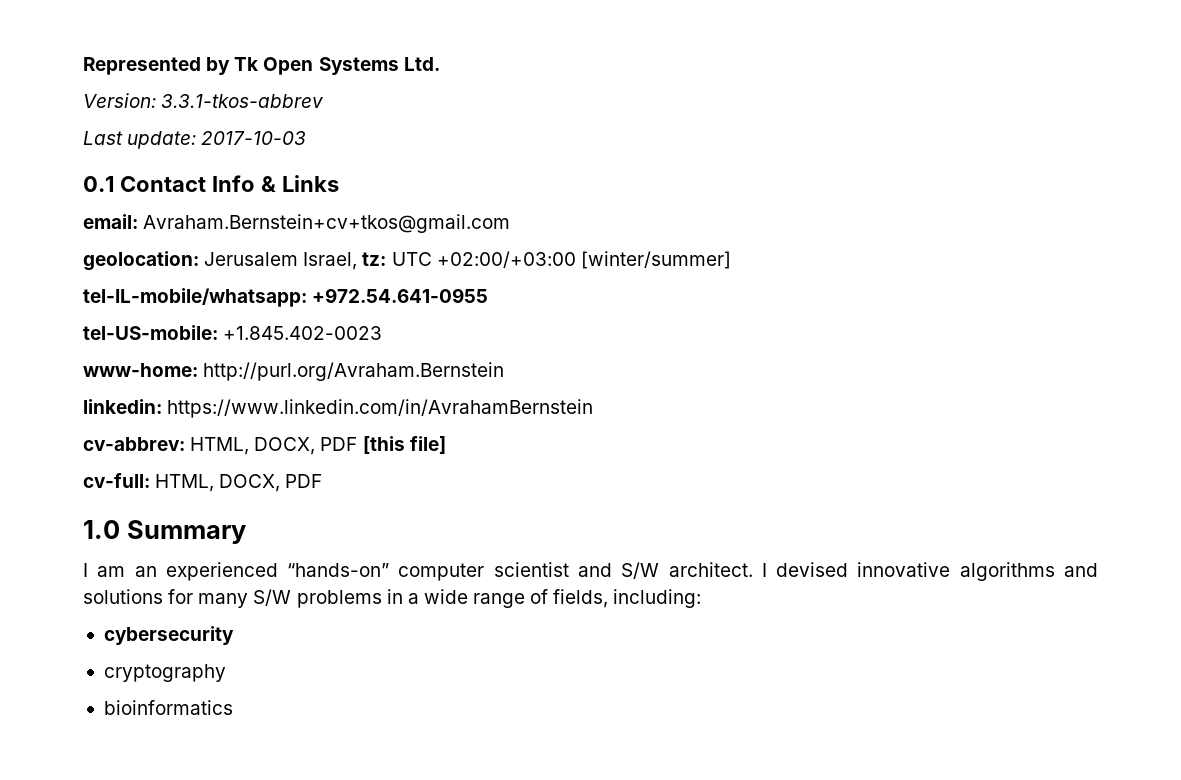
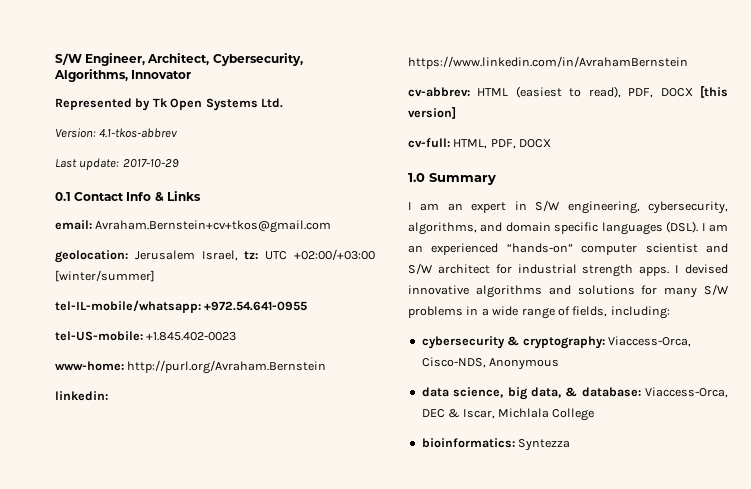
(83, 66) none -> [55,53,303,66] [54,69,192,82] S/W Engineer, Architect, Cybersecurity, Algorithms, Innovator //
[161,94,325,108] 3.3.1-tkos-abbrev -> [99,128,179,138] 4.1-tkos-abbrev
[201,131,307,145] 2017-10-03 -> [122,159,179,168] 2017-10-29
[190,436,446,455] HTML, DOCX, PDF [this file] -> [477,86,728,98] [408,107,456,119] HTML (easiest to read), PDF, DOCX [this version]
[219,474,323,492] DOCX, PDF -> [490,139,552,149] PDF, DOCX
(157, 571) none -> [471,200,728,214] [408,221,728,235] [408,245,423,253] expert in S/W engineering, cybersecurity, algorithms, and domain specific languages (DSL). I am an
[668,562,753,577] architect. -> [437,264,670,277] architect for industrial strength apps.
[103,664,226,682] [103,700,233,715] // cryptography // bioinformatics -> [507,336,691,349] [421,357,560,370] [421,387,728,400] [421,408,595,421] [421,438,571,451] & cryptography: Viaccess-Orca, Cisco-NDS, Anonymous // data science, big data, & database: Viaccess-Orca, DEC & Iscar, Michlala College // bioinformatics: Syntezza

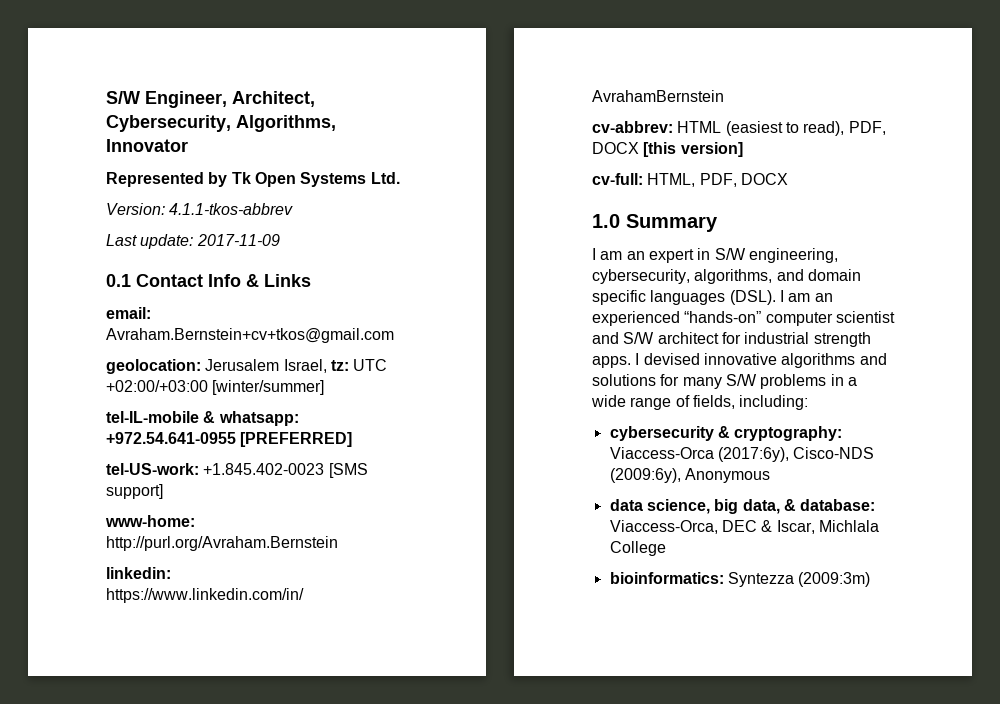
[99,128,179,138] 4.1-tkos-abbrev -> [169,203,294,215] 4.1.1-tkos-abbrev
[122,159,179,168] 2017-10-29 -> [196,234,280,246] 2017-11-09
[55,300,201,313] tel-IL-mobile/whatsapp: -> [106,411,299,426] tel-IL-mobile & whatsapp:
[55,331,143,341] // tel-US-mobile: -> [240,432,353,447] [106,463,199,475] [PREFERRED] // tel-US-work:
(237, 336) none -> [328,463,368,478] [106,484,163,499] [SMS support]
[607,336,691,347] [421,357,486,368] Viaccess-Orca, Cisco-NDS, -> [609,447,875,462] [609,468,681,483] Viaccess-Orca (2017:6y), Cisco-NDS (2009:6y),
(571, 445) none -> [798,572,871,587] (2009:3m)

